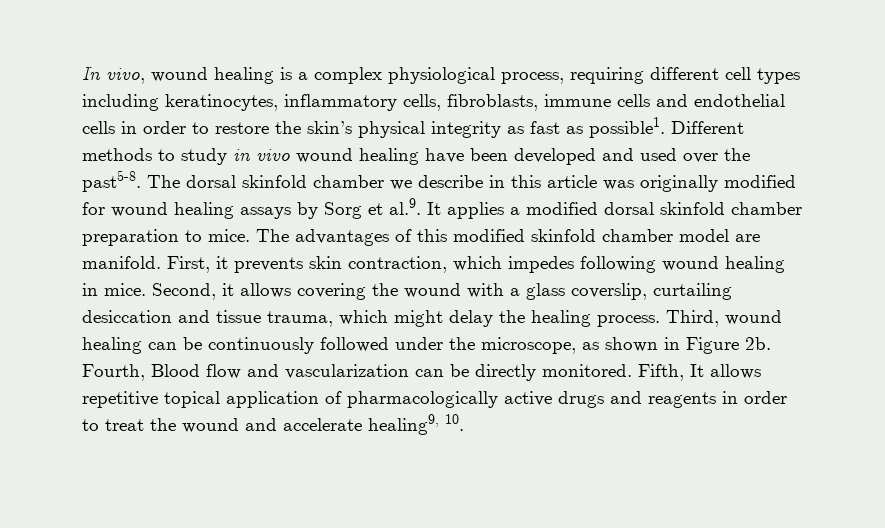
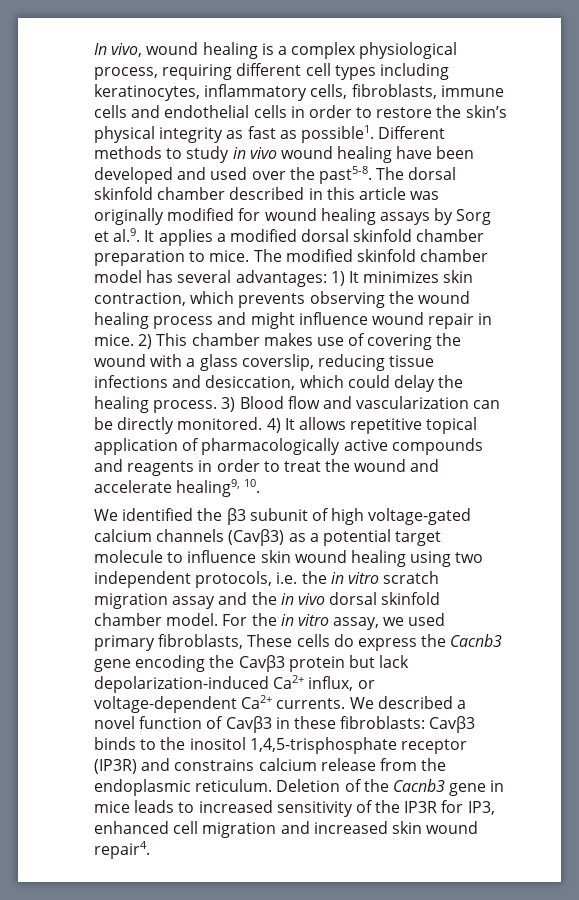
[390,175,483,190] we describe -> [229,187,305,200] described
[295,229,447,246] advantages of this -> (282, 255) none
[735,234,760,242] [82,256,785,273] [82,283,291,300] are manifold. First, it prevents skin contraction, which impedes following wound healing in mice. Second, it allows -> [146,270,474,287] [94,291,470,308] [94,312,493,329] [94,333,366,349] has several advantages: 1) It minimizes skin contraction, which prevents observing the wound healing process and might influence wound repair in mice. 2) This chamber makes use of
[653,283,732,300] [82,310,782,327] [82,337,771,354] [82,364,145,381] curtailing desiccation and tissue trauma, which might delay the healing process. Third, wound healing can be continuously followed under the microscope, as shown in Figure 2b. Fourth, -> [317,354,435,371] [94,375,464,392] [94,396,236,413] reducing tissue infections and desiccation, which could delay the healing process. 3)
[638,364,684,381] Fifth, -> [266,418,281,433] 4)
[558,391,604,408] drugs -> [391,438,483,455] compounds
(464, 422) none -> [94,508,472,525] [94,529,442,546] [94,550,484,567] [94,571,440,588] [94,592,441,609] [94,613,446,630] [94,634,503,651] [94,655,410,672] [94,675,375,693] [94,695,466,713] [94,716,476,733] [94,737,467,754] [94,758,447,774] [94,779,505,796] [94,800,495,817] [94,821,479,838] [94,841,150,859] // We identified the β3 subunit of high voltage-gated calcium channels (Cavβ3) as a potential target molecule to influence skin wound healing using two independent protocols, i.e. the in vitro scratch migration assay and the in vivo dorsal skinfold chamber model. For the in vitro assay, we used primary fibroblasts, These cells do express the Cacnb3 gene encoding the Cavβ3 protein but lack depolarization-induced Ca2+ influx, or voltage-dependent Ca2+ currents. We described a novel function of Cavβ3 in these fibroblasts: Cavβ3 binds to the inositol 1,4,5-trisphosphate receptor (IP3R) and constrains calcium release from the endoplasmic reticulum. Deletion of the Cacnb3 gene in mice leads to increased sensitivity of the IP3R for IP3, enhanced cell migration and increased skin wound repair4.

